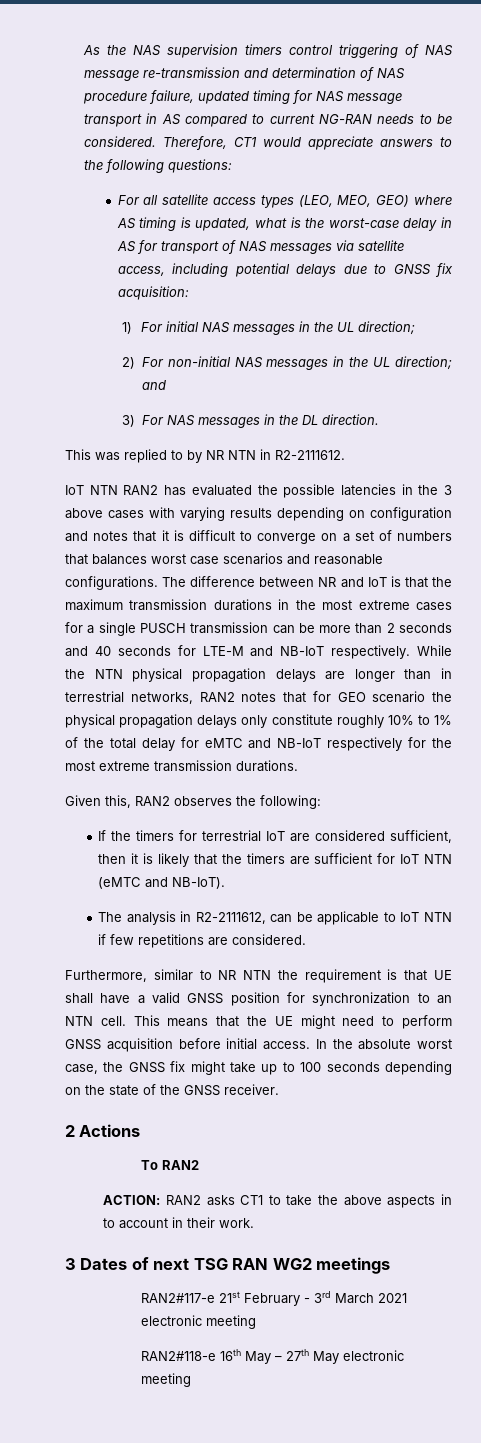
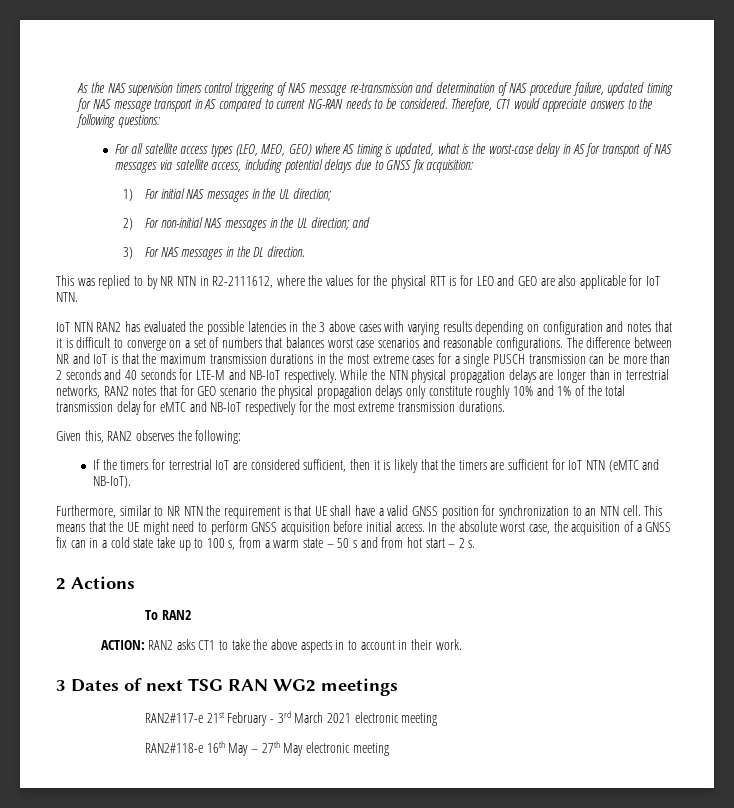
[275,450,345,460] R2-2111612. -> [212,275,661,289] [56,292,78,302] R2-2111612, where the values for the physical RTT is for LEO and GEO are also applicable for IoT NTN.
[417,715,430,725] to -> [536,385,554,396] and
(136, 743) none -> [56,402,113,412] transmission
[98,911,453,925] [98,934,307,948] // The analysis in R2-2111612, can be applicable to IoT NTN if few repetitions are considered. -> (132, 482) none
[128,1061,452,1075] [65,1084,279,1096] GNSS fix might take up to 100 seconds depending on the state of the GNSS receiver. -> [571,521,672,535] [56,537,476,551] acquisition of a GNSS fix can in a cold state take up to 100 s, from a warm state – 50 s and from hot start – 2 s.

